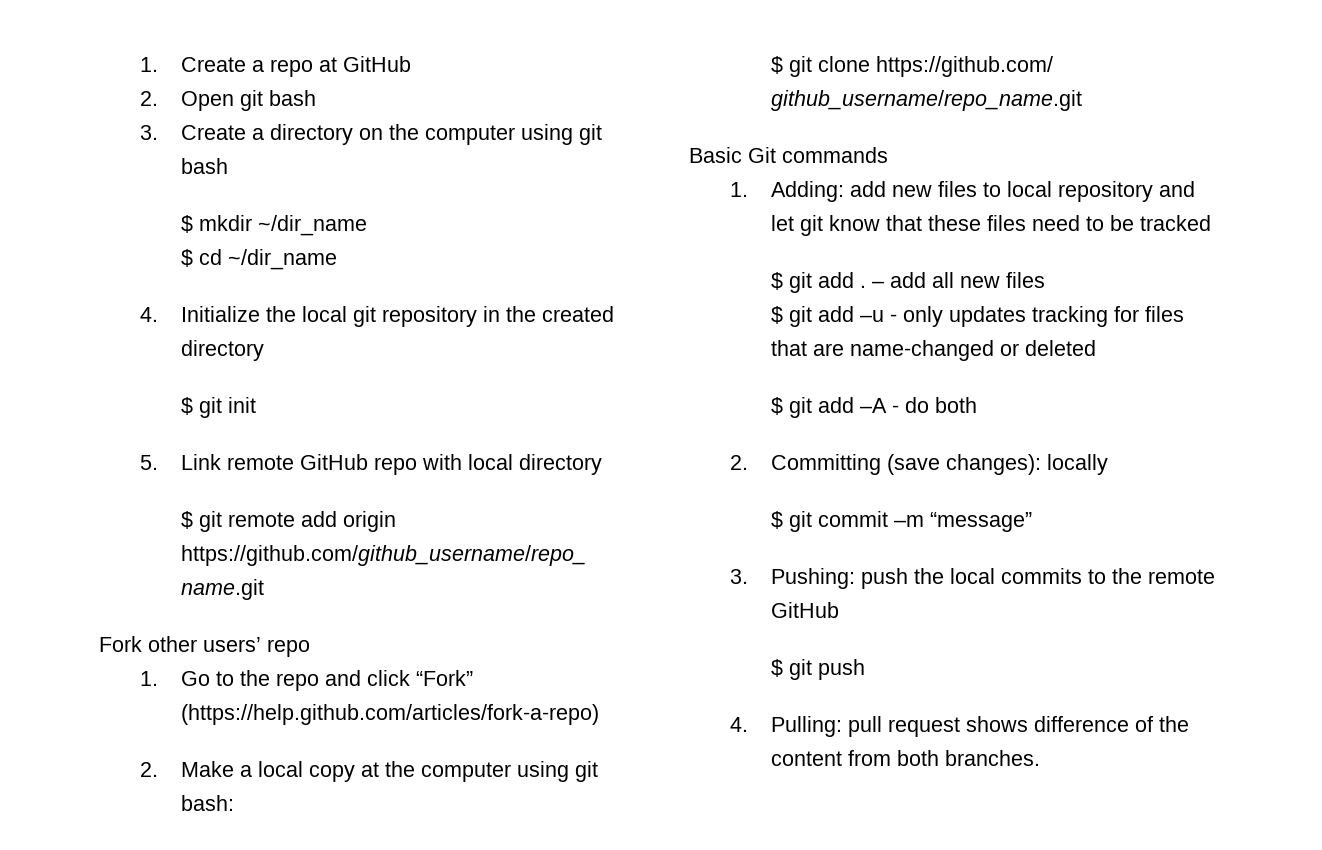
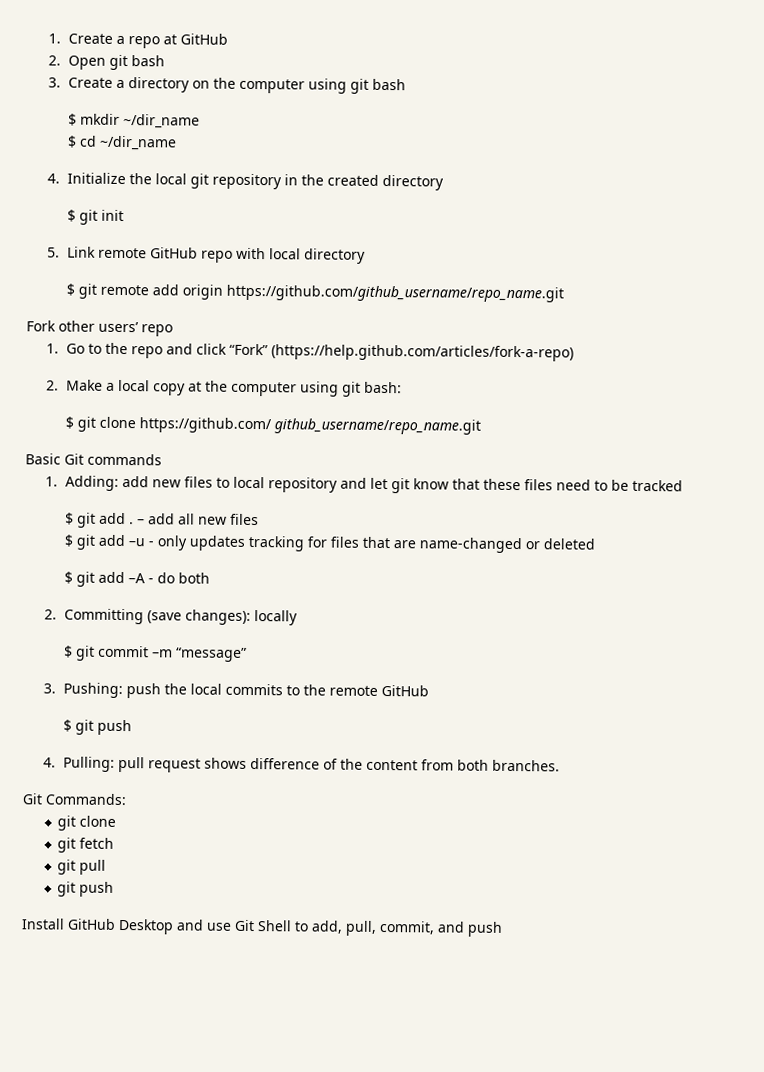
(1041, 758) none -> [22,793,127,806] [57,815,117,831] [57,837,115,853] [57,859,107,875] [57,881,115,897] [21,918,503,937] // Git Commands: // git clone // git fetch // git pull // git push // Install GitHub Desktop and use Git Shell to add, pull, commit, and push

